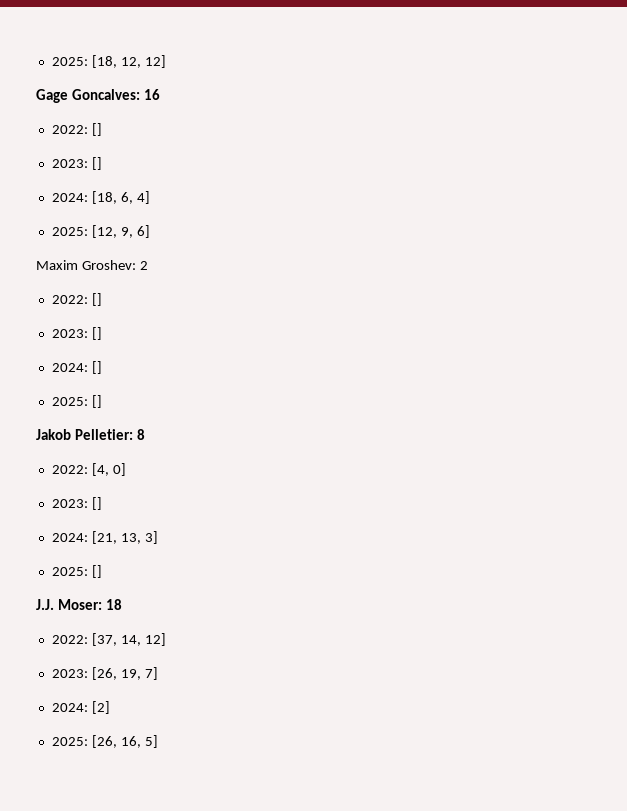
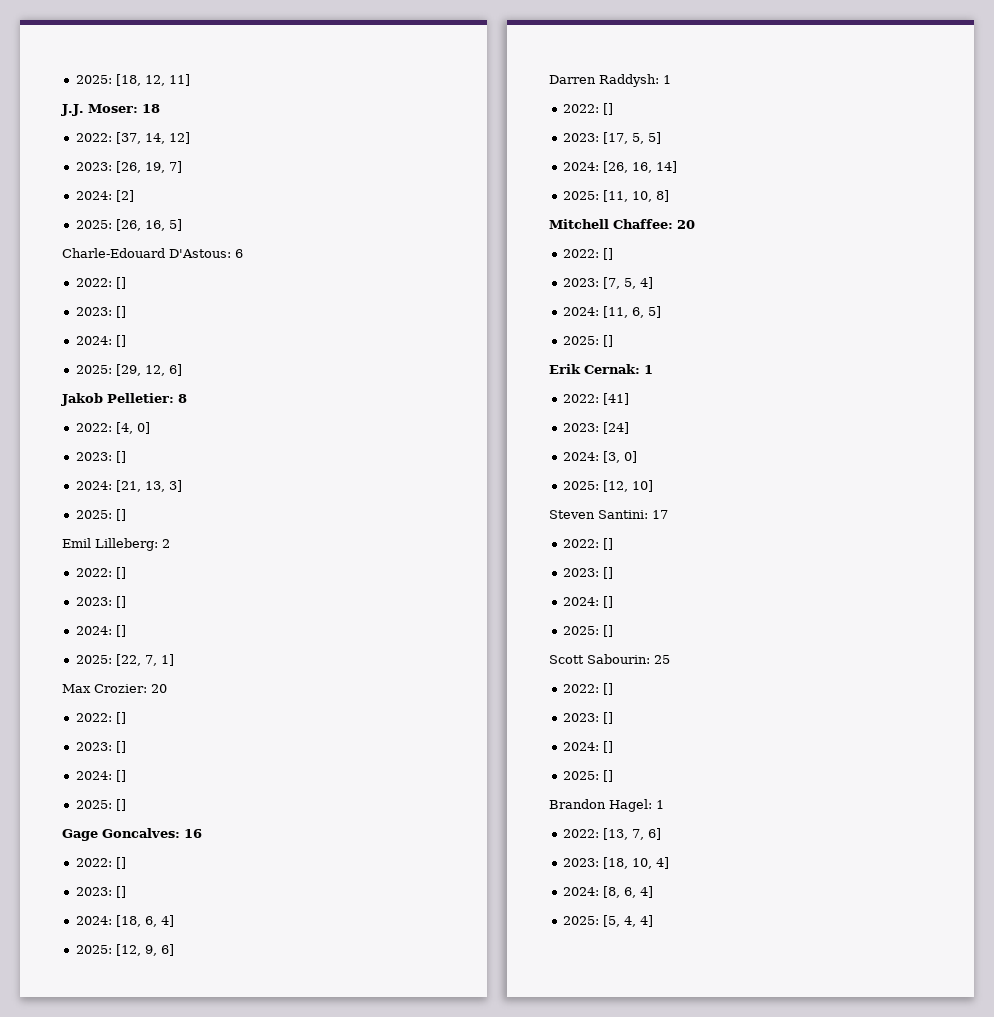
[144,55,166,68] [36,89,160,103] [51,123,102,136] [51,157,102,170] [51,191,150,204] [51,225,150,238] [36,260,148,270] [51,293,102,306] [51,327,102,340] [51,361,102,374] [51,395,102,408] [36,429,145,440] [51,463,126,476] [51,497,102,510] [51,531,158,544] [51,565,102,578] 12] // Gage Goncalves: 16 // 2022: [] // 2023: [] // 2024: [18, 6, 4] // 2025: [12, 9, 6] // Maxim Groshev: 2 // 2022: [] // 2023: [] // 2024: [] // 2025: [] // Jakob Pelletier: 8 // 2022: [4, 0] // 2023: [] // 2024: [21, 13, 3] // 2025: [] -> [168,74,190,86] 11]
(158, 741) none -> [62,248,243,258] [75,277,126,289] [75,306,126,318] [75,335,126,347] [75,364,182,376] [61,393,187,406] [75,422,150,434] [75,451,126,463] [75,480,182,492] [75,509,126,521] [62,538,170,551] [75,567,126,579] [75,596,126,608] [75,625,126,637] [75,654,174,666] [62,684,167,693] [75,712,126,724] [75,741,126,753] [75,770,126,782] [75,799,126,811] [62,828,202,841] [75,857,126,869] [75,886,126,898] [75,915,174,927] [75,944,174,956] [549,74,671,87] [562,103,613,115] [562,132,661,144] [562,161,677,173] [562,190,669,202] [549,219,695,229] [562,248,613,260] [562,277,653,289] [562,306,661,318] [562,335,613,347] [549,364,653,374] [562,393,629,405] [562,422,629,434] [562,451,637,463] [562,480,653,492] [549,510,668,519] [562,538,613,550] [562,567,613,579] [562,596,613,608] [562,625,613,637] [549,654,670,664] [562,683,613,695] [562,712,613,724] [562,741,613,753] [562,770,613,782] [549,799,664,812] [562,828,661,840] [562,857,669,869] [562,886,653,898] [562,915,653,927] // Charle-Edouard D'Astous: 6 // 2022: [] // 2023: [] // 2024: [] // 2025: [29, 12, 6] // Jakob Pelletier: 8 // 2022: [4, 0] // 2023: [] // 2024: [21, 13, 3] // 2025: [] // Emil Lilleberg: 2 // 2022: [] // 2023: [] // 2024: [] // 2025: [22, 7, 1] // Max Crozier: 20 // 2022: [] // 2023: [] // 2024: [] // 2025: [] // Gage Goncalves: 16 // 2022: [] // 2023: [] // 2024: [18, 6, 4] // 2025: [12, 9, 6] // Darren Raddysh: 1 // 2022: [] // 2023: [17, 5, 5] // 2024: [26, 16, 14] // 2025: [11, 10, 8] // Mitchell Chaffee: 20 // 2022: [] // 2023: [7, 5, 4] // 2024: [11, 6, 5] // 2025: [] // Erik Cernak: 1 // 2022: [41] // 2023: [24] // 2024: [3, 0] // 2025: [12, 10] // Steven Santini: 17 // 2022: [] // 2023: [] // 2024: [] // 2025: [] // Scott Sabourin: 25 // 2022: [] // 2023: [] // 2024: [] // 2025: [] // Brandon Hagel: 1 // 2022: [13, 7, 6] // 2023: [18, 10, 4] // 2024: [8, 6, 4] // 2025: [5, 4, 4]

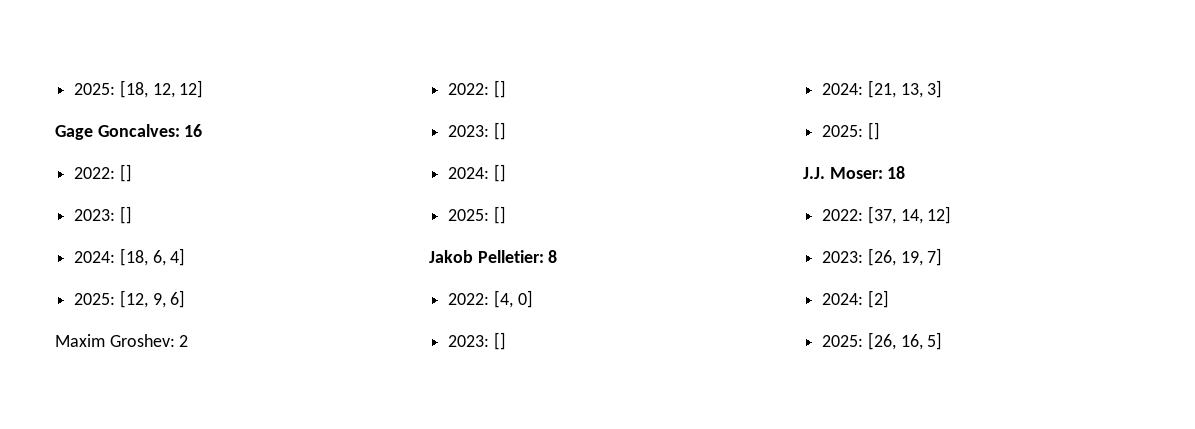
[168,74,190,86] 11] -> [179,80,204,98] [55,124,203,140] [74,164,132,182] [74,206,132,224] [74,248,186,266] [74,290,186,308] [55,334,189,347] [448,80,506,98] [448,122,506,140] [448,164,506,182] [448,206,506,224] [429,250,558,263] [448,290,533,308] [448,332,506,350] [822,80,943,98] [822,122,880,140] 12] // Gage Goncalves: 16 // 2022: [] // 2023: [] // 2024: [18, 6, 4] // 2025: [12, 9, 6] // Maxim Groshev: 2 // 2022: [] // 2023: [] // 2024: [] // 2025: [] // Jakob Pelletier: 8 // 2022: [4, 0] // 2023: [] // 2024: [21, 13, 3] // 2025: []
[62,248,243,258] [75,277,126,289] [75,306,126,318] [75,335,126,347] [75,364,182,376] [61,393,187,406] [75,422,150,434] [75,451,126,463] [75,480,182,492] [75,509,126,521] [62,538,170,551] [75,567,126,579] [75,596,126,608] [75,625,126,637] [75,654,174,666] [62,684,167,693] [75,712,126,724] [75,741,126,753] [75,770,126,782] [75,799,126,811] [62,828,202,841] [75,857,126,869] [75,886,126,898] [75,915,174,927] [75,944,174,956] [549,74,671,87] [562,103,613,115] [562,132,661,144] [562,161,677,173] [562,190,669,202] [549,219,695,229] [562,248,613,260] [562,277,653,289] [562,306,661,318] [562,335,613,347] [549,364,653,374] [562,393,629,405] [562,422,629,434] [562,451,637,463] [562,480,653,492] [549,510,668,519] [562,538,613,550] [562,567,613,579] [562,596,613,608] [562,625,613,637] [549,654,670,664] [562,683,613,695] [562,712,613,724] [562,741,613,753] [562,770,613,782] [549,799,664,812] [562,828,661,840] [562,857,669,869] [562,886,653,898] [562,915,653,927] // Charle-Edouard D'Astous: 6 // 2022: [] // 2023: [] // 2024: [] // 2025: [29, 12, 6] // Jakob Pelletier: 8 // 2022: [4, 0] // 2023: [] // 2024: [21, 13, 3] // 2025: [] // Emil Lilleberg: 2 // 2022: [] // 2023: [] // 2024: [] // 2025: [22, 7, 1] // Max Crozier: 20 // 2022: [] // 2023: [] // 2024: [] // 2025: [] // Gage Goncalves: 16 // 2022: [] // 2023: [] // 2024: [18, 6, 4] // 2025: [12, 9, 6] // Darren Raddysh: 1 // 2022: [] // 2023: [17, 5, 5] // 2024: [26, 16, 14] // 2025: [11, 10, 8] // Mitchell Chaffee: 20 // 2022: [] // 2023: [7, 5, 4] // 2024: [11, 6, 5] // 2025: [] // Erik Cernak: 1 // 2022: [41] // 2023: [24] // 2024: [3, 0] // 2025: [12, 10] // Steven Santini: 17 // 2022: [] // 2023: [] // 2024: [] // 2025: [] // Scott Sabourin: 25 // 2022: [] // 2023: [] // 2024: [] // 2025: [] // Brandon Hagel: 1 // 2022: [13, 7, 6] // 2023: [18, 10, 4] // 2024: [8, 6, 4] // 2025: [5, 4, 4] -> (943, 341) none

